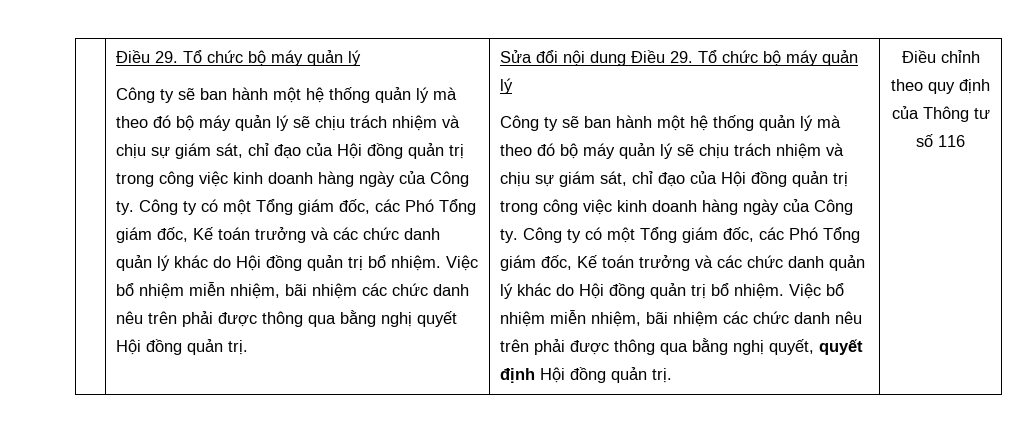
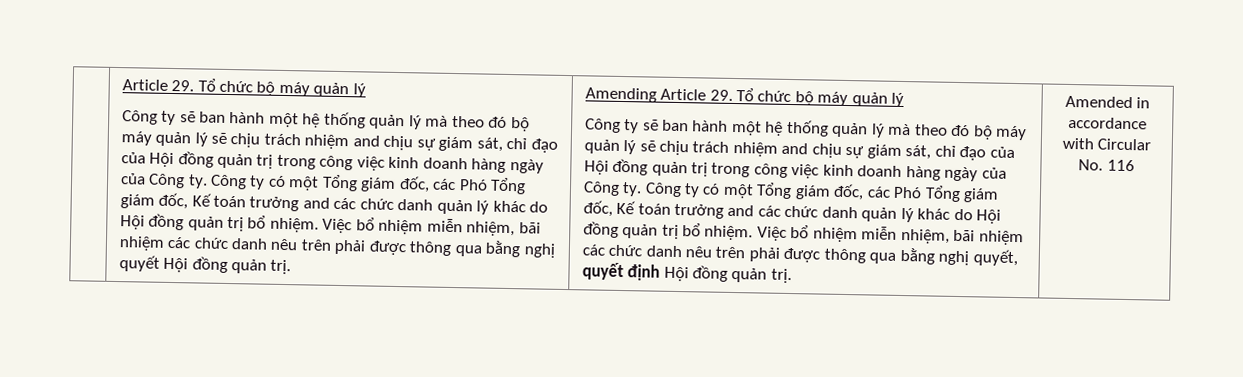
[116,50,151,63] | Điều -> [121,79,168,91] | Article
[442,115,461,128] và -> [352,135,380,147] and
[311,227,330,240] và -> [302,197,330,209] and
[500,50,666,66] Sửa đổi nội dung Điều -> [584,87,707,103] Amending Article
[826,143,845,156] và -> [781,142,809,155] and
[695,255,714,268] và -> [727,204,755,217] and
[901,50,980,63] [891,79,990,94] [891,106,990,122] [916,134,933,147] Điều chỉnh theo quy định của Thông tư số -> [1064,95,1151,109] [1068,116,1147,130] [1061,137,1152,151] [1078,159,1104,171] Amended in accordance with Circular No.

